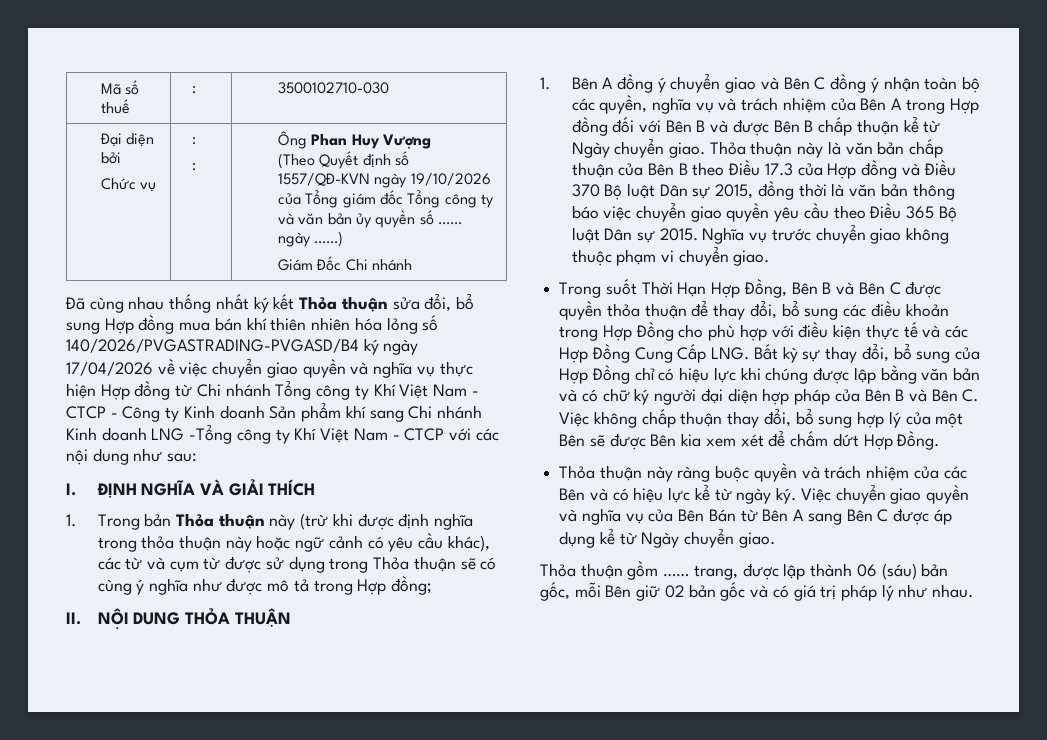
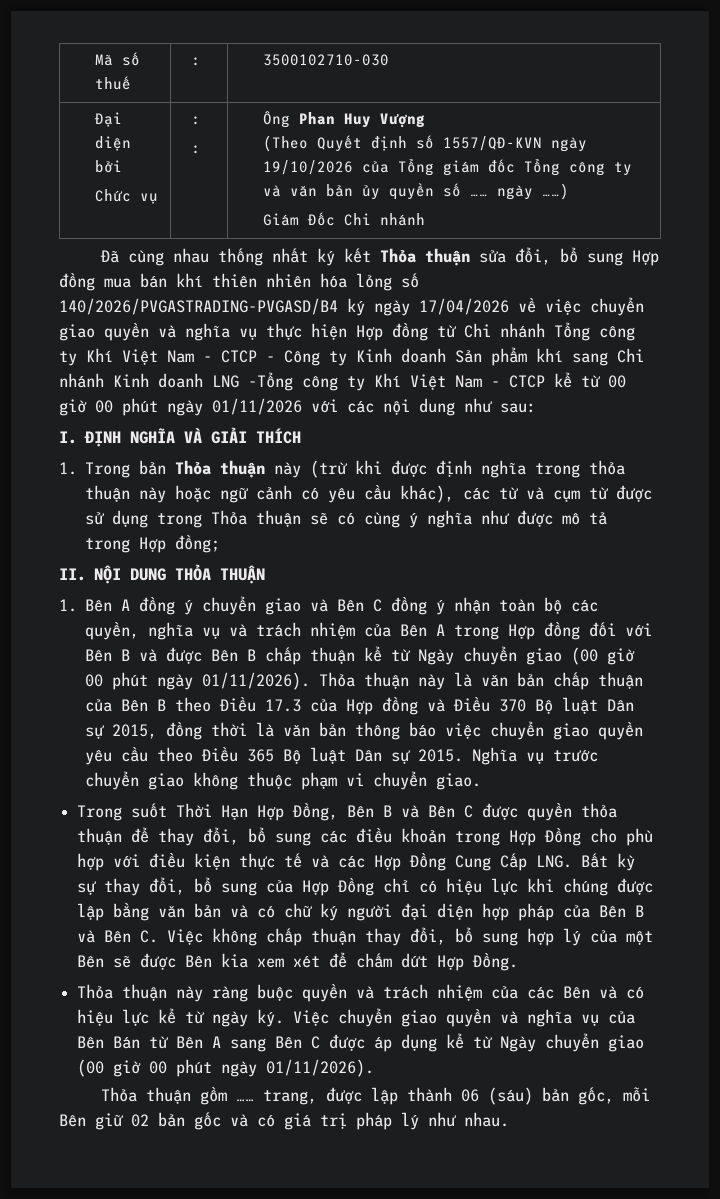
(445, 434) none -> [554,372,626,388] [59,398,302,416] kể từ 00 giờ 00 phút ngày 01/11/2026
[669,142,706,158] giao. -> [526,647,636,665] [85,672,311,690] giao (00 giờ 00 phút ngày 01/11/2026).
[738,532,775,548] giao. -> [608,1035,645,1052] [77,1059,375,1077] giao (00 giờ 00 phút ngày 01/11/2026).

